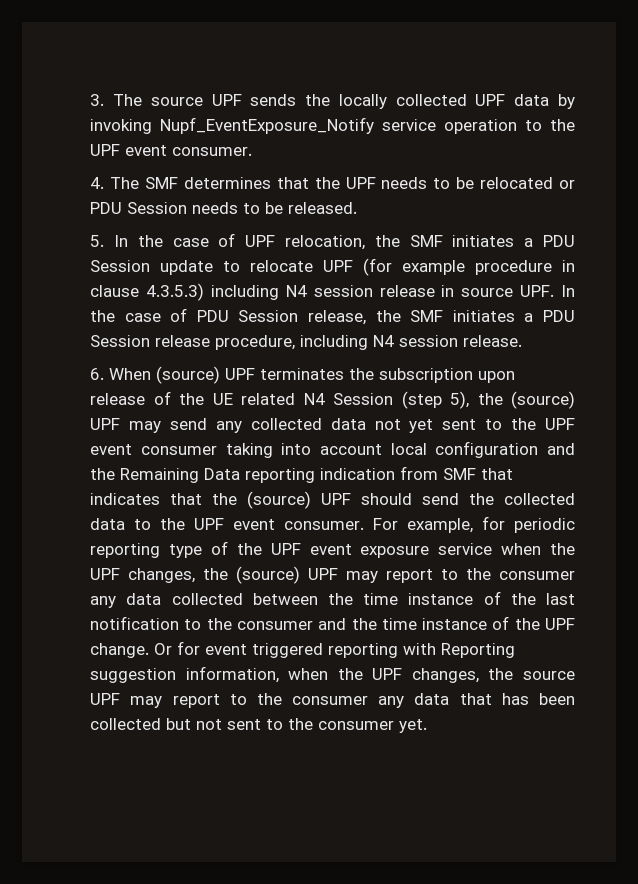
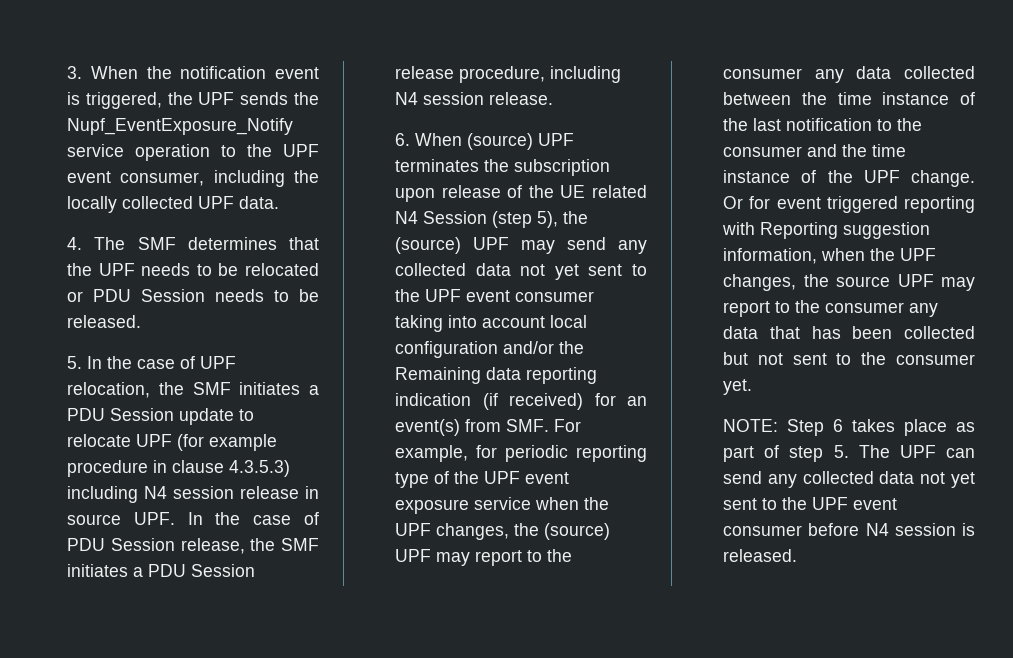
[112,94,575,109] [90,119,153,134] The source UPF sends the locally collected UPF data by invoking -> [90,66,319,79] [67,92,319,109] When the notification event is triggered, the UPF sends the
[172,147,253,156] consumer. -> [120,170,319,187] [67,196,280,213] consumer, including the locally collected UPF data.
[547,443,575,455] and -> [503,341,555,354] and/or
[204,468,241,480] Data -> [486,367,522,380] data
[400,466,514,480] [90,491,575,509] [90,518,365,530] from SMF that indicates that the (source) UPF should send the collected data to the UPF event consumer. -> [482,393,647,410] [395,419,550,436] (if received) for an event(s) from SMF.
(428, 726) none -> [723,419,975,436] [723,445,975,462] [723,471,975,488] [723,497,898,510] [723,523,975,536] [723,549,798,562] // NOTE: Step 6 takes place as part of step 5. The UPF can send any collected data not yet sent to the UPF event consumer before N4 session is released.

